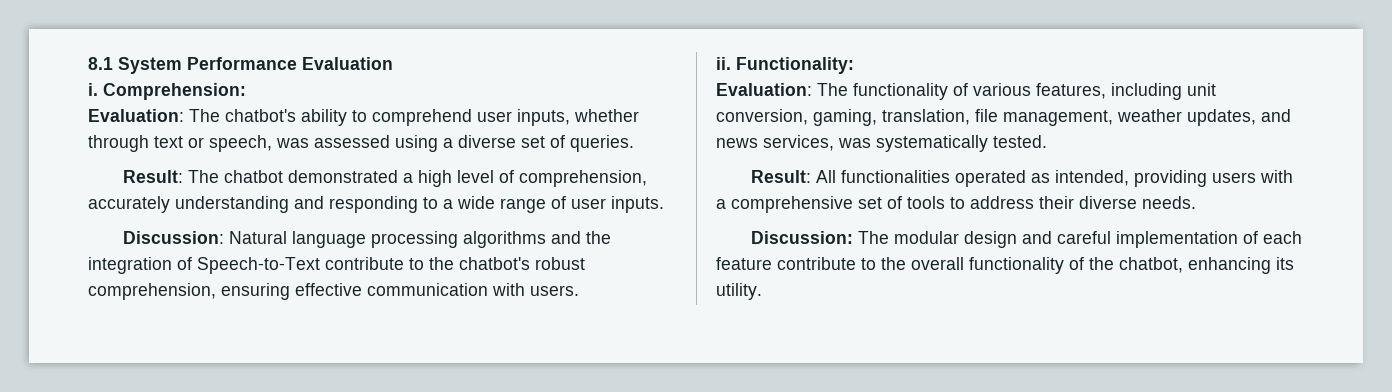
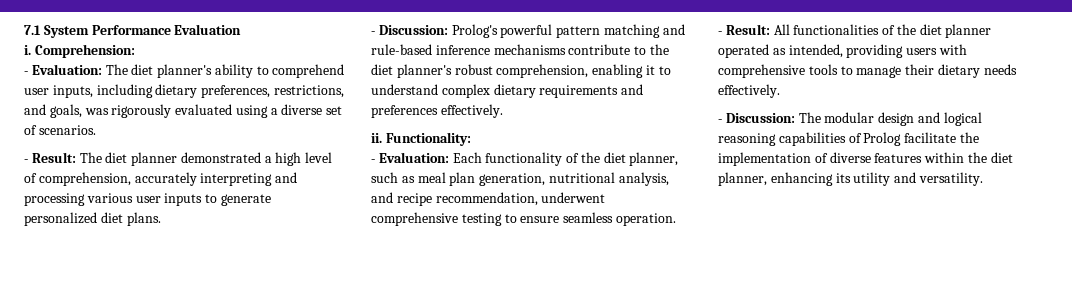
[88,57,113,70] 8.1 -> [24,25,41,35] 7.1
[88,109,296,122] Evaluation: The chatbot's -> [24,64,213,78] - Evaluation: The diet planner's
[574,109,639,122] [88,135,390,152] whether through text or speech, was assessed -> [96,84,344,98] [24,104,233,118] including dietary preferences, restrictions, and goals, was rigorously evaluated
[570,135,634,152] [123,170,284,183] queries. // Result: The chatbot -> [38,125,96,135] [24,152,178,166] scenarios. // - Result: The diet planner
[175,196,664,213] [123,231,612,248] [88,257,585,274] [88,283,579,300] [716,57,854,74] [716,83,1216,100] [716,109,1291,126] [716,135,1047,152] [751,170,951,183] understanding and responding to a wide range of user inputs. // Discussion: Natural language processing algorithms and the integration of Speech-to-Text contribute to the chatbot's robust comprehension, ensuring effective communication with users. // ii. Functionality: // Evaluation: The functionality of various features, including unit conversion, gaming, translation, file management, weather updates, and news services, was systematically tested. // Result: All functionalities -> [200,172,298,186] [24,193,271,206] [24,212,161,226] [371,24,685,38] [371,44,669,55] [371,64,671,78] [371,84,644,98] [371,104,503,118] [371,132,471,146] [371,152,679,166] [371,172,669,186] [371,192,606,206] [371,212,676,226] [718,24,992,38] interpreting and processing various user inputs to generate personalized diet plans. // - Discussion: Prolog's powerful pattern matching and rule-based inference mechanisms contribute to the diet planner's robust comprehension, enabling it to understand complex dietary requirements and preferences effectively. // ii. Functionality: // - Evaluation: Each functionality of the diet planner, such as meal plan generation, nutritional analysis, and recipe recommendation, underwent comprehensive testing to ensure seamless operation. // - Result: All functionalities of the diet planner
[716,196,1196,213] a comprehensive set of tools to address their diverse needs. // -> [718,64,1017,78] [718,84,780,98] [718,119,722,123] comprehensive tools to manage their dietary needs effectively. // -
[1057,231,1303,248] [716,257,1294,274] [716,283,762,300] careful implementation of each feature contribute to the overall functionality of the chatbot, enhancing its utility. -> [943,112,982,126] [718,132,979,146] [718,152,1013,166] [718,172,983,186] logical reasoning capabilities of Prolog facilitate the implementation of diverse features within the diet planner, enhancing its utility and versatility.

